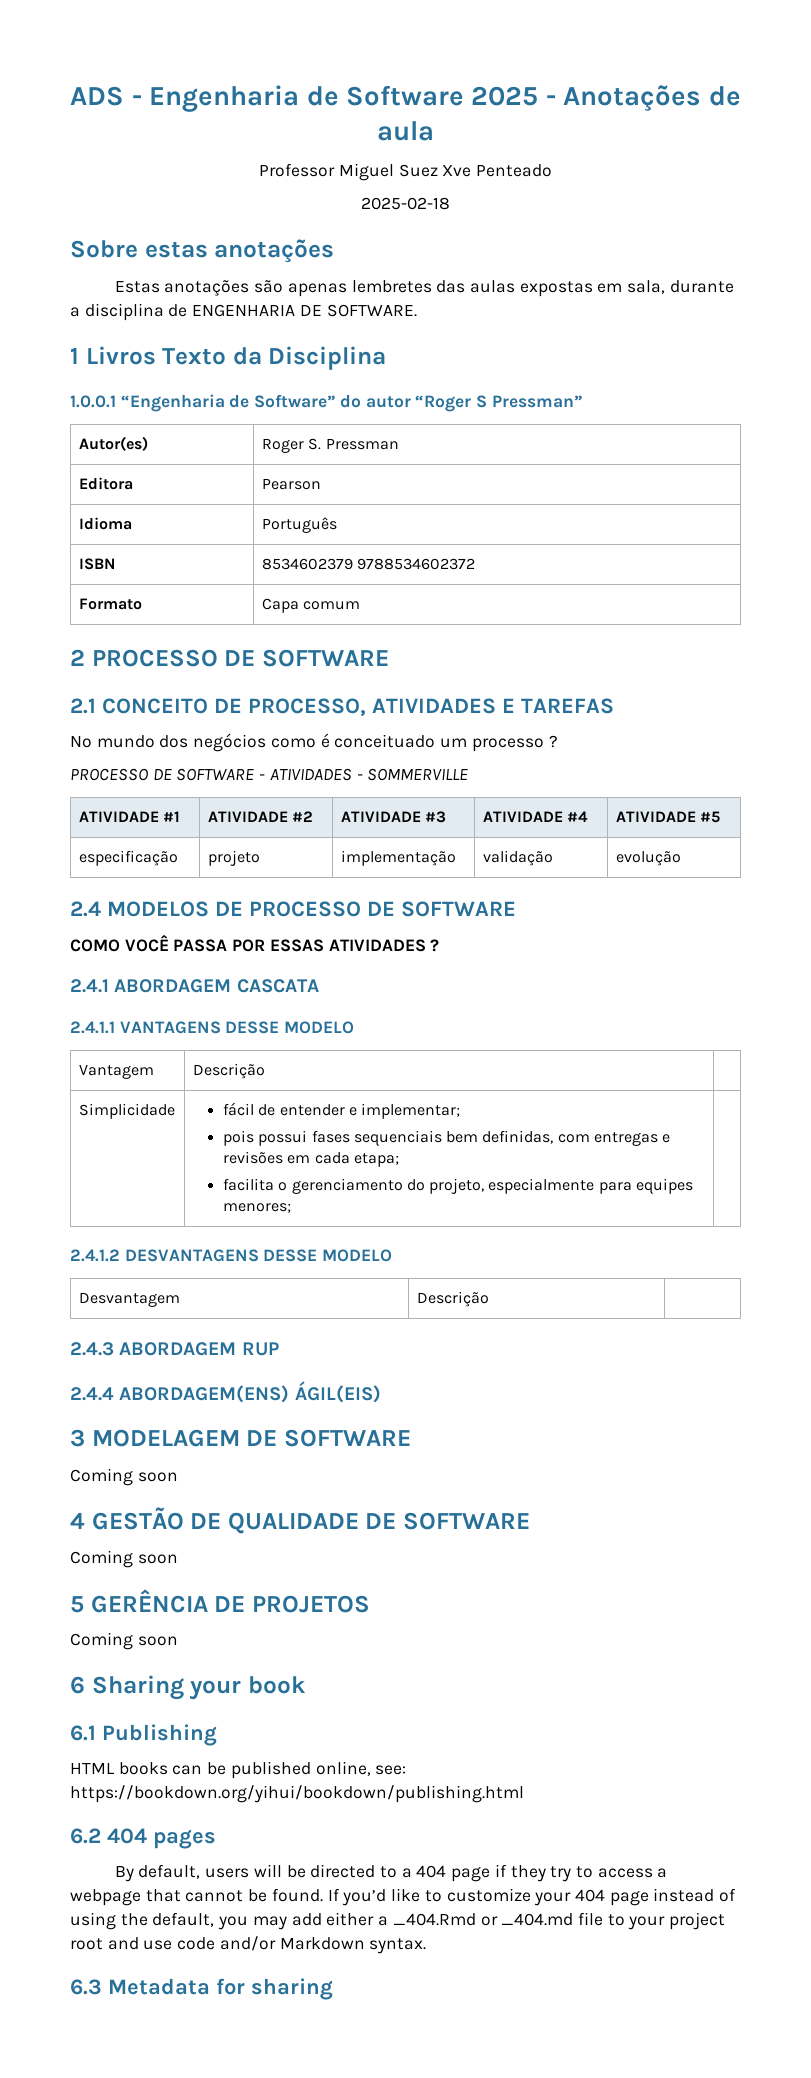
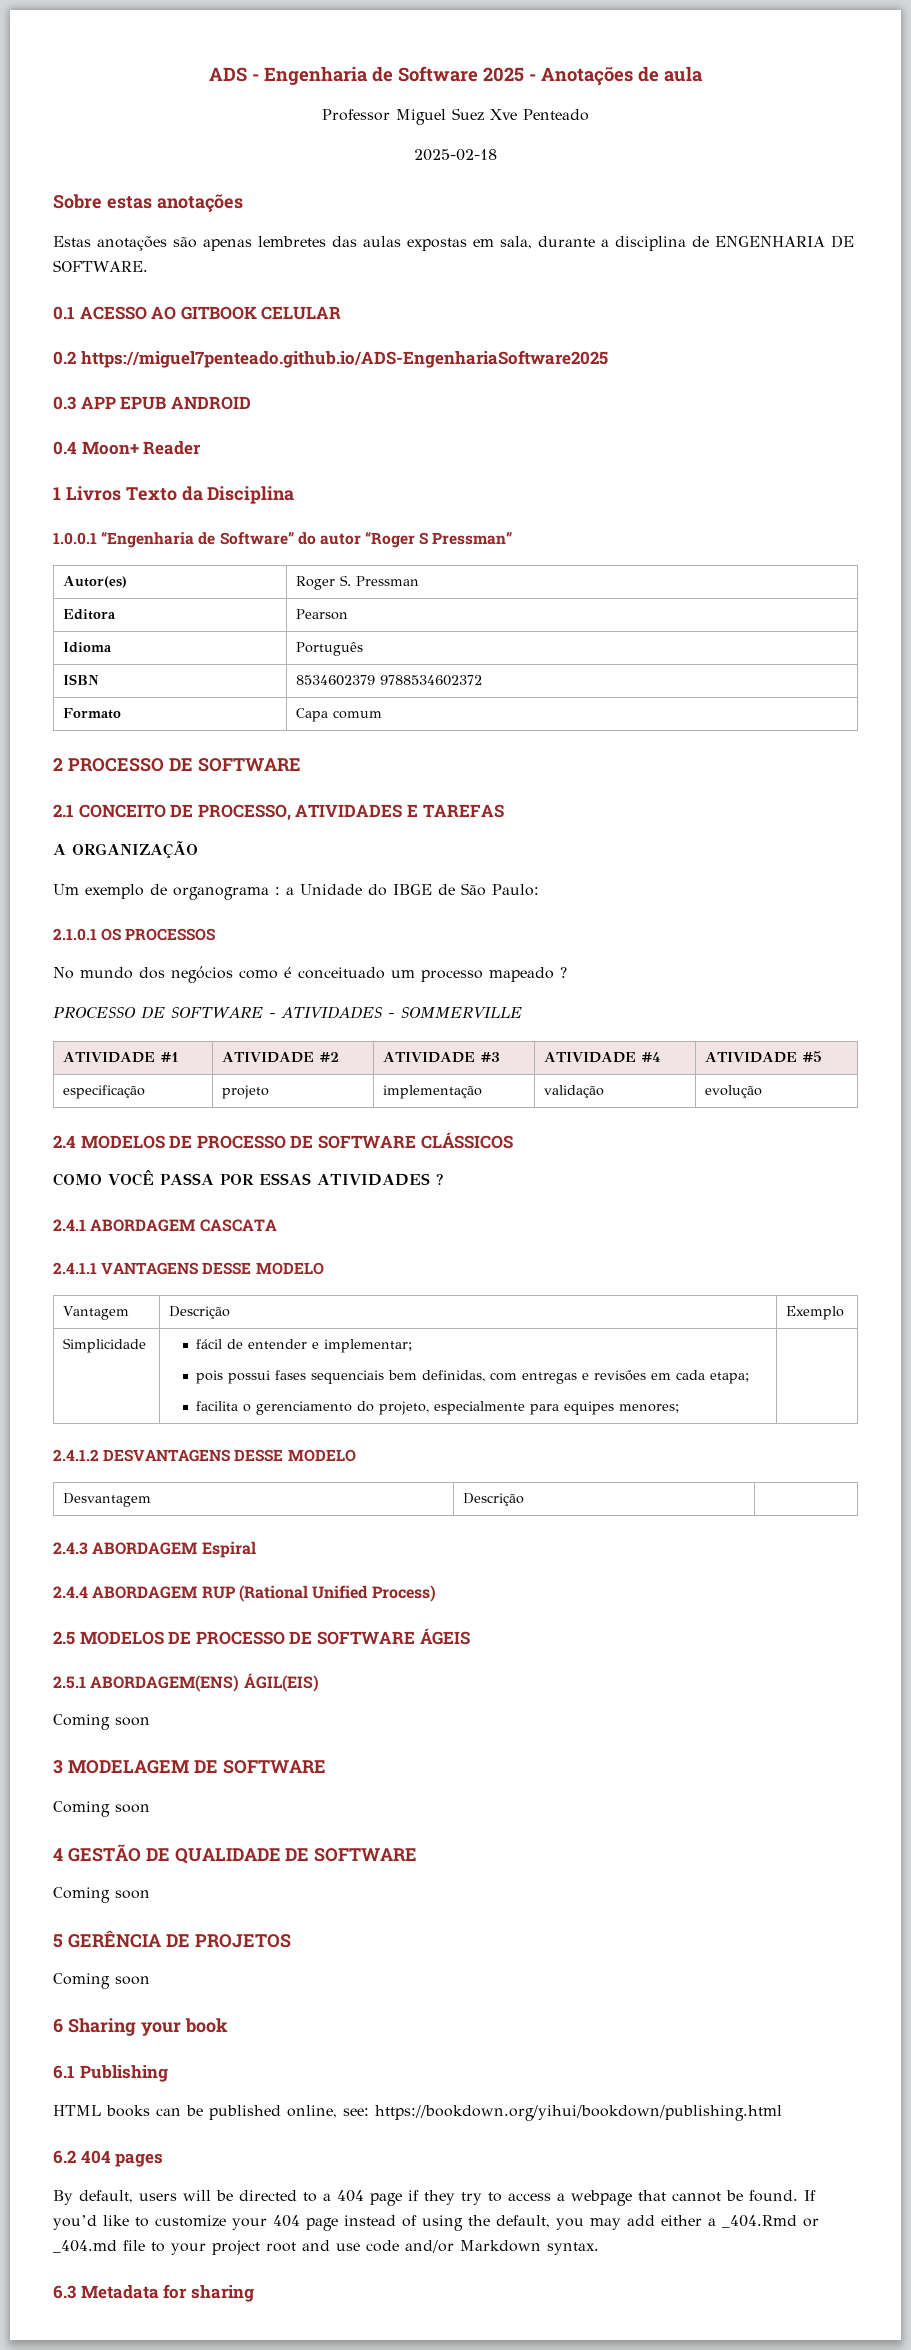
(417, 310) none -> [53,306,342,320] [53,350,608,368] [53,396,251,410] [53,441,202,455] // 0.1 ACESSO AO GITBOOK CELULAR // 0.2 https://miguel7penteado.github.io/ADS-EngenhariaSoftware2025 // 0.3 APP EPUB ANDROID // 0.4 Moon+ Reader
(614, 706) none -> [53,841,198,858] [53,883,539,900] [53,928,216,941] // A ORGANIZAÇÃO // Um exemplo de organograma : a Unidade do IBGE de São Paulo: // 2.1.0.1 OS PROCESSOS
(544, 745) none -> [489,967,554,982] mapeado
(516, 909) none -> [420,1132,513,1149] CLÁSSICOS
(265, 1071) none -> [785,1306,844,1320] Exemplo
[241,1342,279,1356] RUP -> [201,1541,256,1558] Espiral
(114, 1394) none -> [92,1585,436,1602] [53,1628,470,1645] [53,1676,86,1689] ABORDAGEM RUP (Rational Unified Process) // 2.5 MODELOS DE PROCESSO DE SOFTWARE ÁGEIS // 2.5.1
(381, 1392) none -> [53,1714,150,1730] // Coming soon

